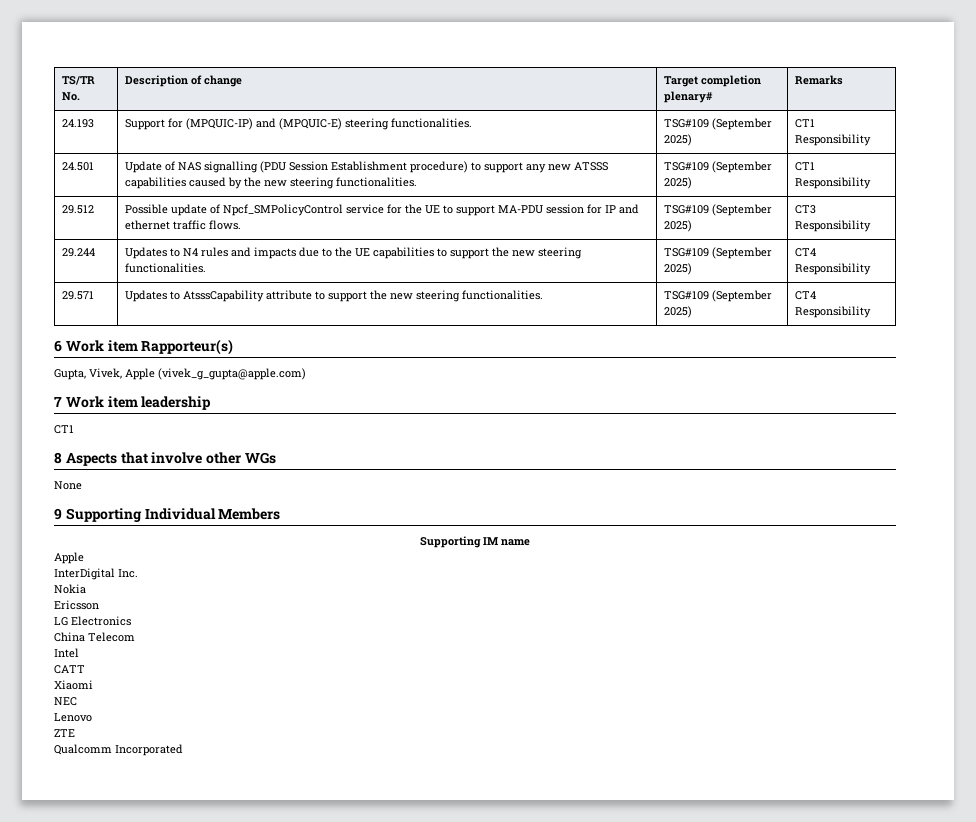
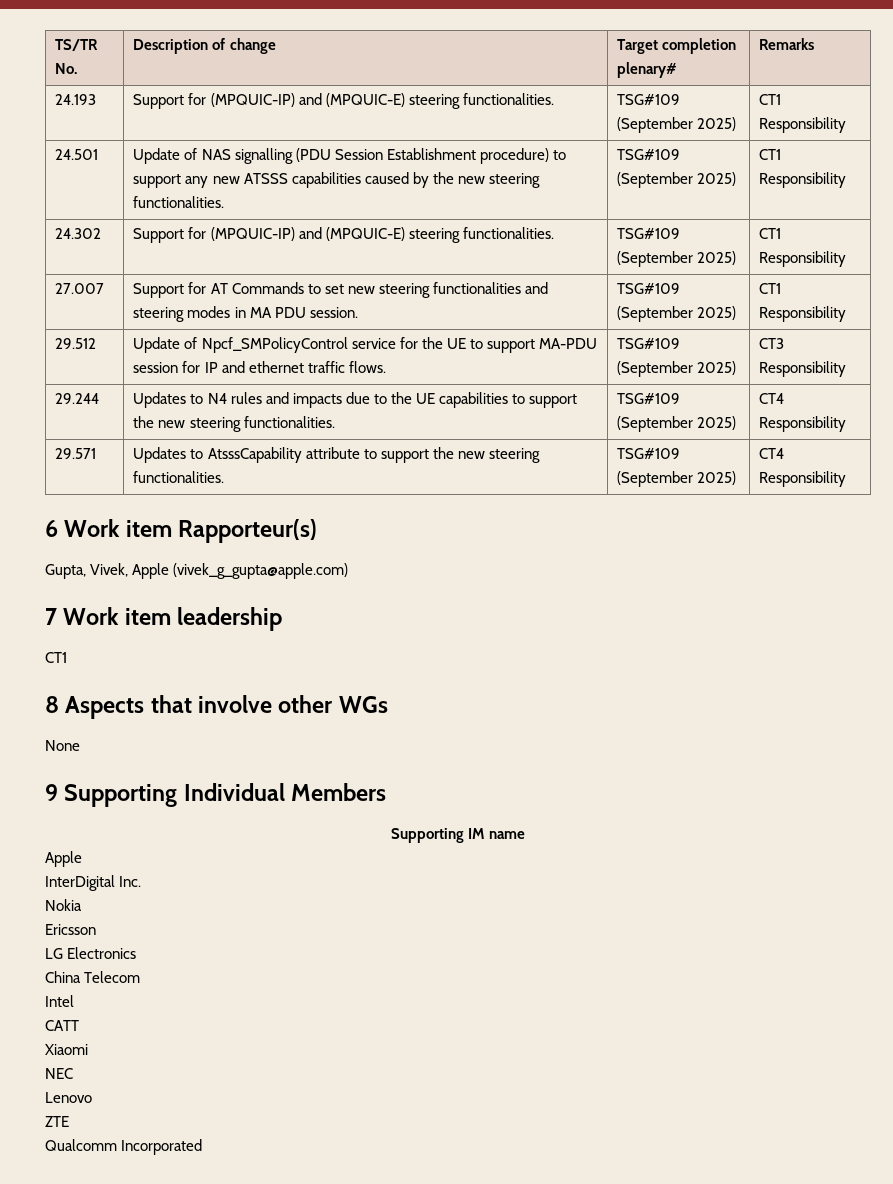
(872, 183) none -> [55,228,102,239] [133,227,554,243] [617,228,681,239] [617,251,737,267] [759,228,782,239] [759,251,847,267] [55,283,105,294] [133,282,548,298] [133,306,358,322] [617,283,681,294] [617,306,737,322] [759,283,782,294] [759,306,847,322] // 24.302 | Support for (MPQUIC-IP) and (MPQUIC-E) steering functionalities. | TSG#109 (September 2025) | CT1 Responsibility // 27.007 | Support for AT Commands to set new steering functionalities and steering modes in MA PDU session. | TSG#109 (September 2025) | CT1 Responsibility
[125,204,208,216] Possible update -> [133,337,181,353] Update

